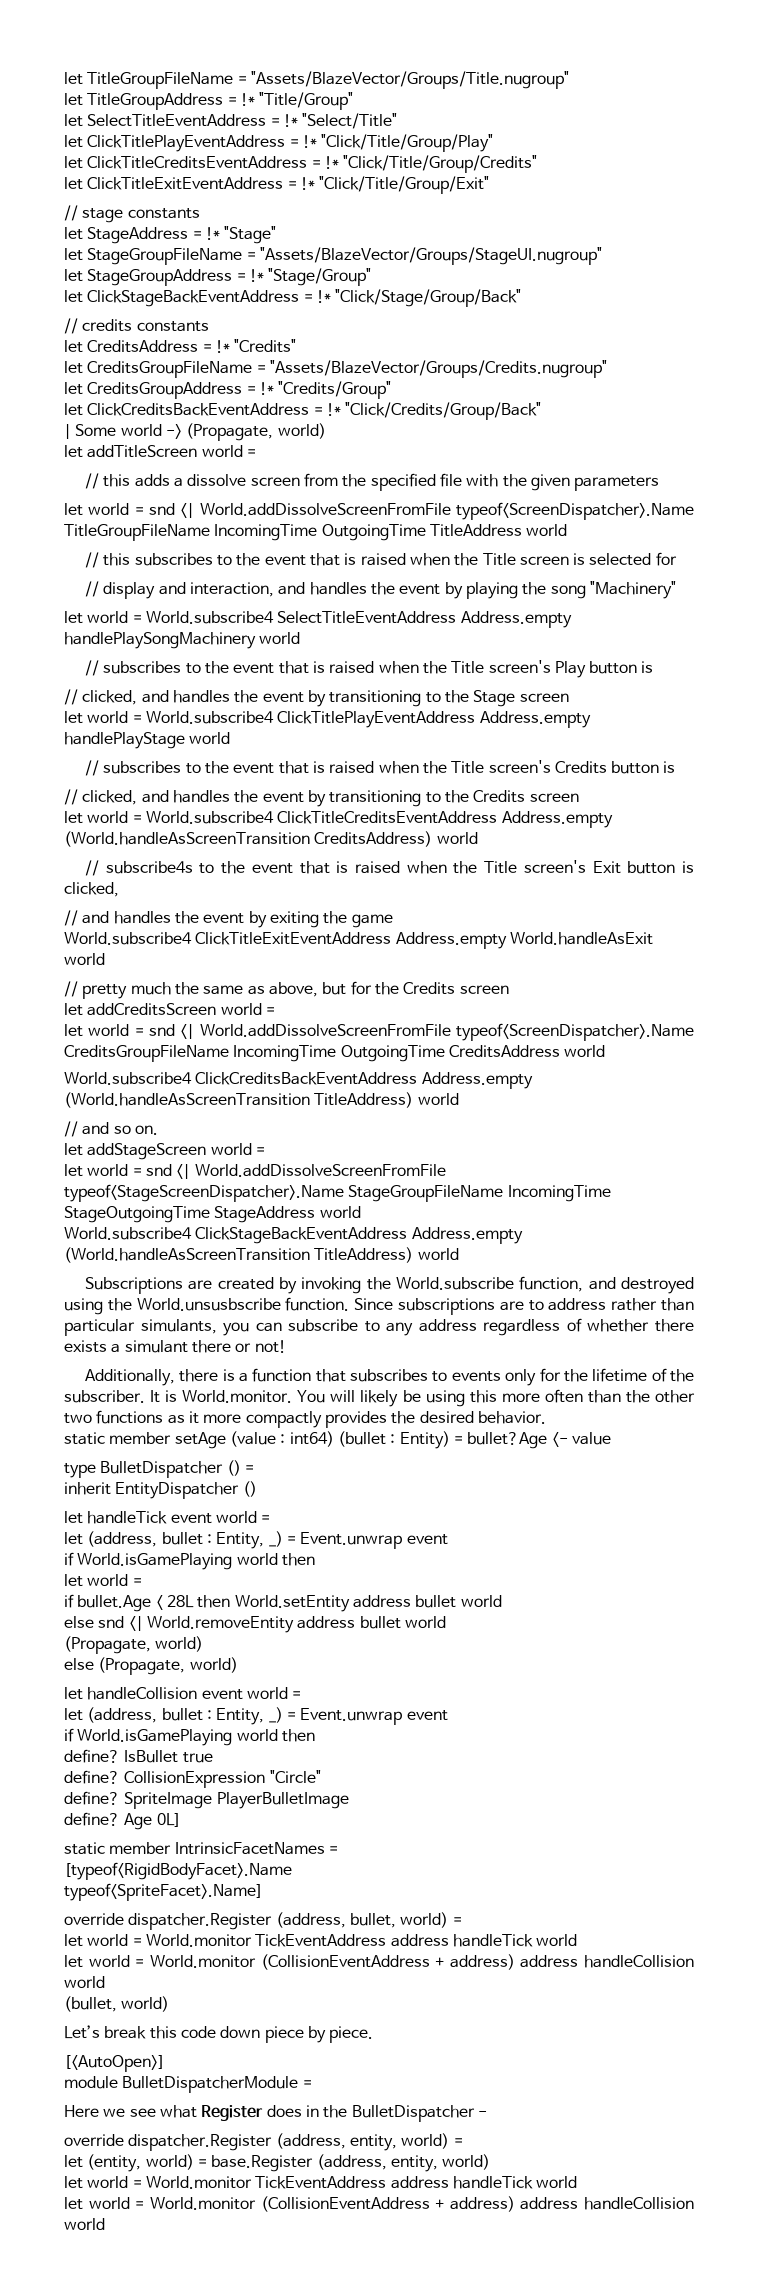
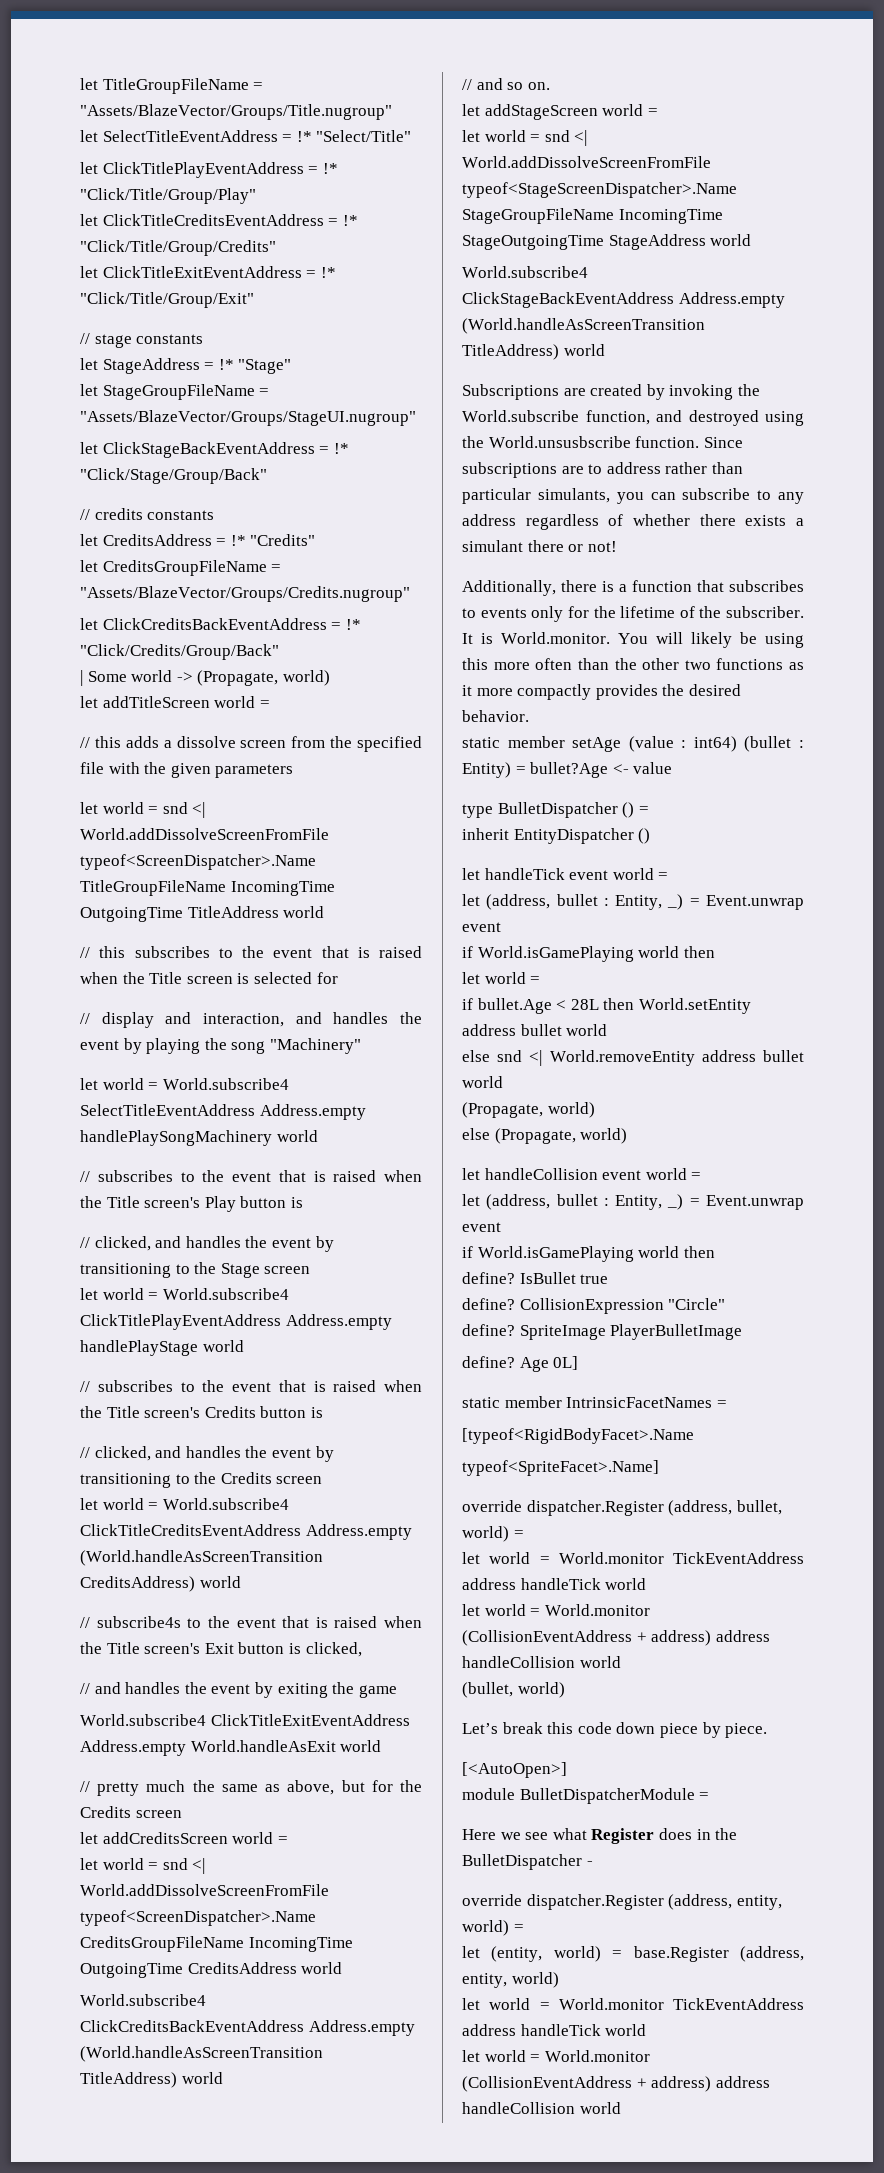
[64,92,354,110] // let TitleGroupAddress = !* "Title/Group" -> (392, 112) none
[64,268,372,286] // let StageGroupAddress = !* "Stage/Group" -> (416, 418) none
[64,381,392,399] // let CreditsGroupAddress = !* "Credits/Group" -> (410, 594) none

